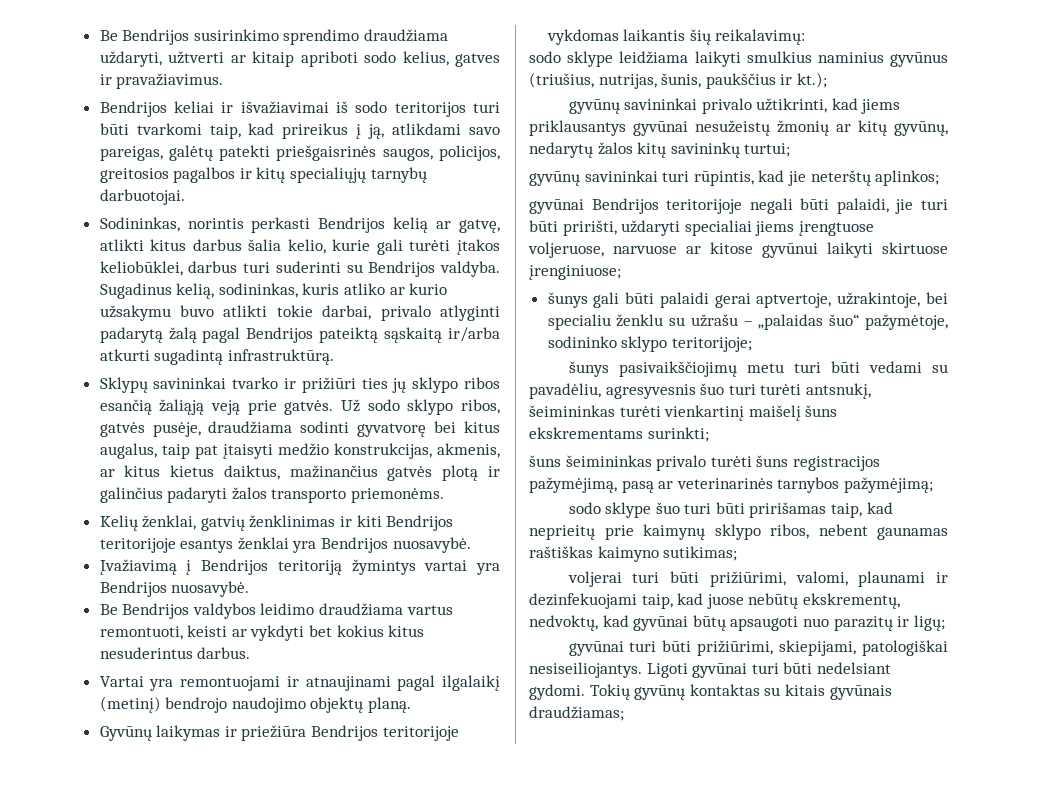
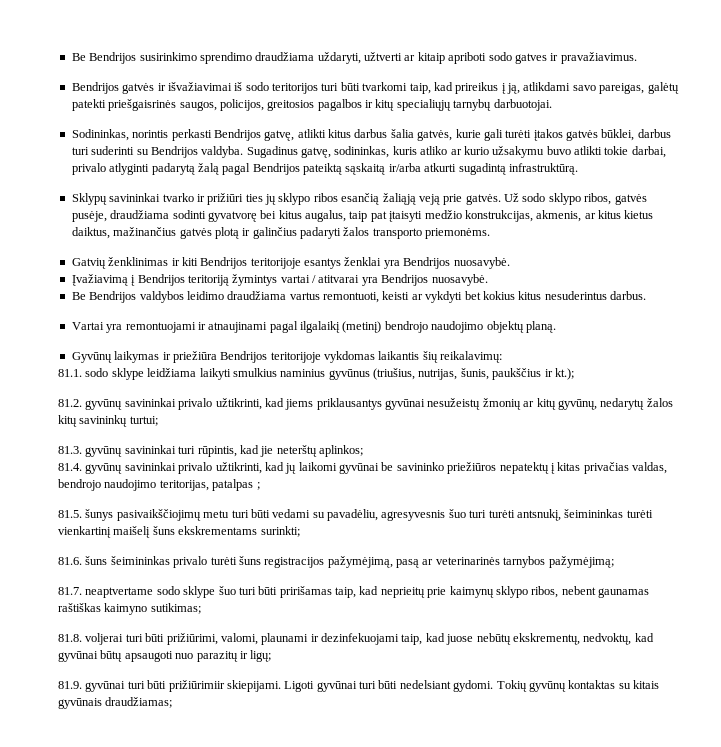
[402,51,449,66] kelius, -> (512, 56) none
[174,101,215,113] keliai -> [122,83,155,94] gatvės
[393,217,452,233] kelią ar -> (261, 135) none
[287,239,326,254] kelio, -> [417,130,453,141] gatvės,
[99,261,183,276] keliobūklei, -> [566,129,635,141] gatvės būklei,
[176,283,215,299] kelią, -> [301,147,331,158] gatvę,
[99,515,245,531] Kelių ženklai, gatvių -> [71,258,106,269] Gatvių
(468, 565) none -> [312,275,360,283] / atitvarai
(806, 37) none -> [58,369,82,377] 81.1.
(827, 80) none -> [58,399,82,407] 81.2.
(791, 150) none -> [58,446,82,454] 81.3.
[529,198,948,214] [529,220,874,236] [528,242,948,258] [529,265,621,280] [547,292,948,308] [547,314,948,330] [547,336,752,352] gyvūnai Bendrijos teritorijoje negali būti palaidi, jie turi būti pririšti, uždaryti specialiai jiems įrengtuose voljeruose, narvuose ar kitose gyvūnui laikyti skirtuose įrenginiuose; // šunys gali būti palaidi gerai aptvertoje, užrakintoje, bei specialiu ženklu su užrašu – „palaidas šuo“ pažymėtoje, sodininko sklypo teritorijoje; // -> [58,462,667,474] [58,479,260,491] [58,510,82,518] 81.4. gyvūnų savininkai privalo užtikrinti, kad jų laikomi gyvūnai be savininko priežiūros nepatektų į kitas privačias valdas, bendrojo naudojimo teritorijas, patalpas ; // 81.5.
(709, 434) none -> [58,557,82,565] 81.6.
(933, 485) none -> [58,587,154,598] 81.7. neaptvertame
(738, 553) none -> [58,634,82,642] 81.8.
[568,640,948,656] [529,662,642,678] gyvūnai turi būti prižiūrimi, skiepijami, patologiškai nesiseiliojantys. -> [58,680,281,692] 81.9. gyvūnai turi būti prižiūrimiir skiepijami.

